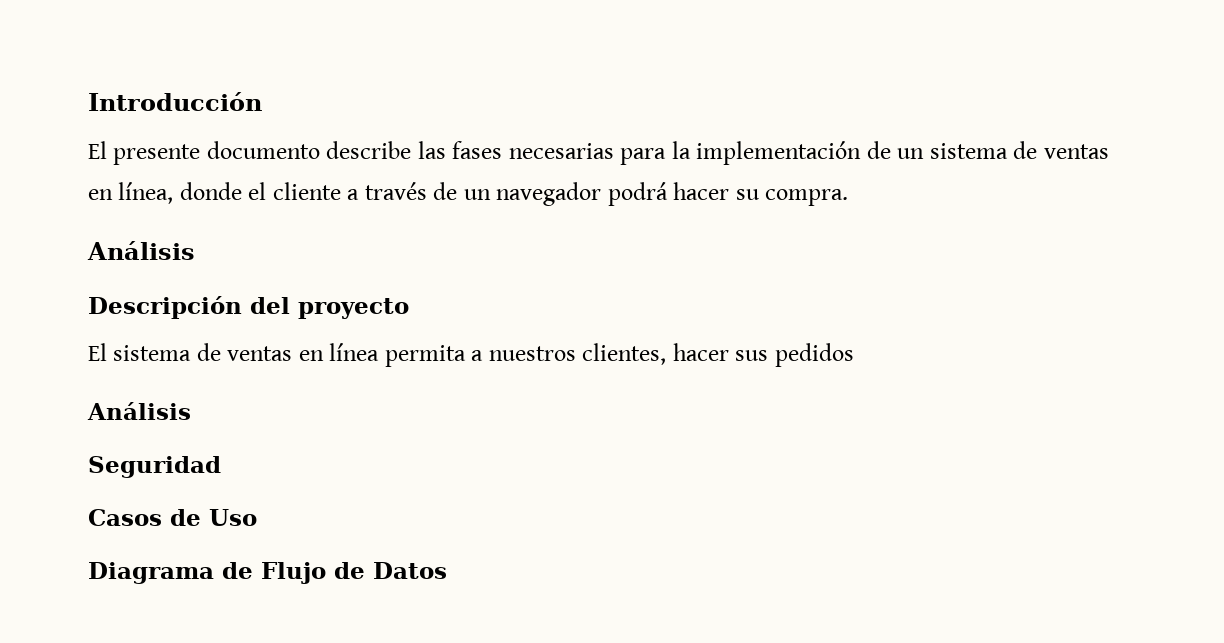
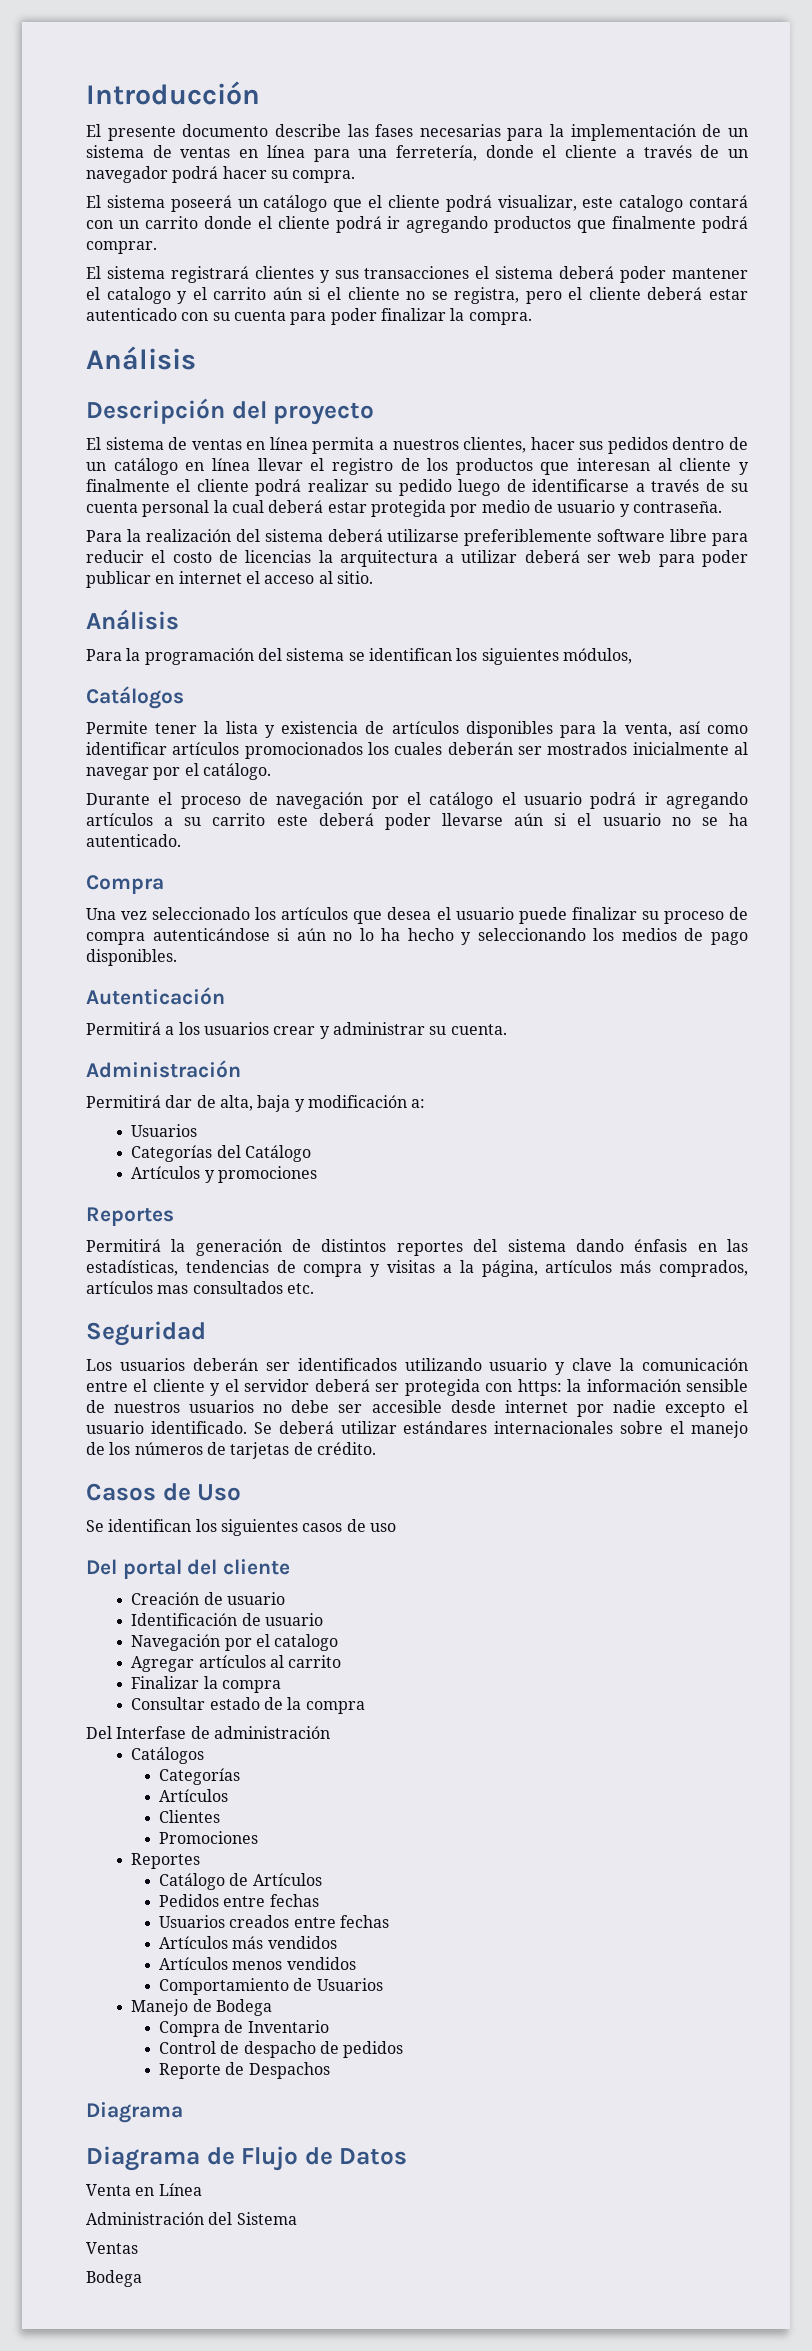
[118,182,174,204] línea, -> [266,145,477,162] línea para una ferretería,
(849, 197) none -> [86,195,748,212] [86,216,748,233] [86,241,157,254] [86,266,748,283] [86,287,748,304] [86,308,532,325] // El sistema poseerá un catálogo que el cliente podrá visualizar, este catalogo contará con un carrito donde el cliente podrá ir agregando productos que finalmente podrá comprar. // El sistema registrará clientes y sus transacciones el sistema deberá poder mantener el catalogo y el carrito aún si el cliente no se registra, pero el cliente deberá estar autenticado con su cuenta para poder finalizar la compra.
[87,402,191,420] [88,456,221,478] [88,509,257,526] // Análisis // Seguridad // Casos de Uso -> [672,437,748,450] [86,458,749,475] [86,479,748,496] [86,500,722,517] [86,529,748,546] [86,550,748,567] [86,571,373,588] [86,609,179,630] [86,648,632,665] [86,686,184,709] [86,721,749,738] [86,742,748,759] [86,763,271,780] [86,792,748,809] [86,813,748,830] [86,834,181,847] [86,875,164,894] [86,907,749,924] [86,928,749,945] [86,949,177,966] [86,987,225,1005] [86,1022,507,1039] [86,1060,241,1078] [86,1095,426,1112] [131,1124,198,1137] [131,1145,311,1162] [131,1166,317,1183] [86,1207,174,1226] [86,1239,749,1256] [86,1260,748,1277] [86,1281,314,1294] [86,1321,206,1346] [86,1358,749,1375] [86,1379,748,1396] [86,1400,749,1417] [86,1421,749,1438] [86,1442,376,1459] [86,1483,242,1501] [86,1519,396,1536] [86,1559,291,1579] [131,1592,285,1605] [131,1613,323,1626] [131,1634,339,1651] [131,1655,342,1672] [131,1676,281,1693] [131,1697,365,1714] [86,1726,330,1739] [131,1747,205,1764] [158,1768,240,1785] [158,1789,228,1802] [158,1810,220,1823] [158,1831,258,1844] [131,1853,201,1869] [158,1873,322,1890] [158,1894,319,1907] [158,1915,389,1928] [158,1936,337,1949] [158,1957,356,1970] [158,1978,383,1995] [131,1999,272,2016] [158,2020,329,2037] [158,2041,404,2058] [158,2062,330,2079] [86,2102,183,2123] dentro de un catálogo en línea llevar el registro de los productos que interesan al cliente y finalmente el cliente podrá realizar su pedido luego de identificarse a través de su cuenta personal la cual deberá estar protegida por medio de usuario y contraseña. // Para la realización del sistema deberá utilizarse preferiblemente software libre para reducir el costo de licencias la arquitectura a utilizar deberá ser web para poder publicar en internet el acceso al sitio. // Análisis // Para la programación del sistema se identifican los siguientes módulos, // Catálogos // Permite tener la lista y existencia de artículos disponibles para la venta, así como identificar artículos promocionados los cuales deberán ser mostrados inicialmente al navegar por el catálogo. // Durante el proceso de navegación por el catálogo el usuario podrá ir agregando artículos a su carrito este deberá poder llevarse aún si el usuario no se ha autenticado. // Compra // Una vez seleccionado los artículos que desea el usuario puede finalizar su proceso de compra autenticándose si aún no lo ha hecho y seleccionando los medios de pago disponibles. // Autenticación // Permitirá a los usuarios crear y administrar su cuenta. // Administración // Permitirá dar de alta, baja y modificación a: // Usuarios // Categorías del Catálogo // Artículos y promociones // Reportes // Permitirá la generación de distintos reportes del sistema dando énfasis en las estadísticas, tendencias de compra y visitas a la página, artículos más comprados, artículos mas consultados etc. // Seguridad // Los usuarios deberán ser identificados utilizando usuario y clave la comunicación entre el cliente y el servidor deberá ser protegida con https: la información sensible de nuestros usuarios no debe ser accesible desde internet por nadie excepto el usuario identificado. Se deberá utilizar estándares internacionales sobre el manejo de los números de tarjetas de crédito. // Casos de Uso // Se identifican los siguientes casos de uso // Del portal del cliente // Creación de usuario // Identificación de usuario // Navegación por el catalogo // Agregar artículos al carrito // Finalizar la compra // Consultar estado de la compra // Del Interfase de administración // Catálogos // Categorías // Artículos // Clientes // Promociones // Reportes // Catálogo de Artículos // Pedidos entre fechas // Usuarios creados entre fechas // Artículos más vendidos // Artículos menos vendidos // Comportamiento de Usuarios // Manejo de Bodega // Compra de Inventario // Control de despacho de pedidos // Reporte de Despachos // Diagrama
(447, 570) none -> [86,2183,202,2196] [86,2212,297,2225] [86,2242,138,2254] [86,2270,142,2287] // Venta en Línea // Administración del Sistema // Ventas // Bodega

